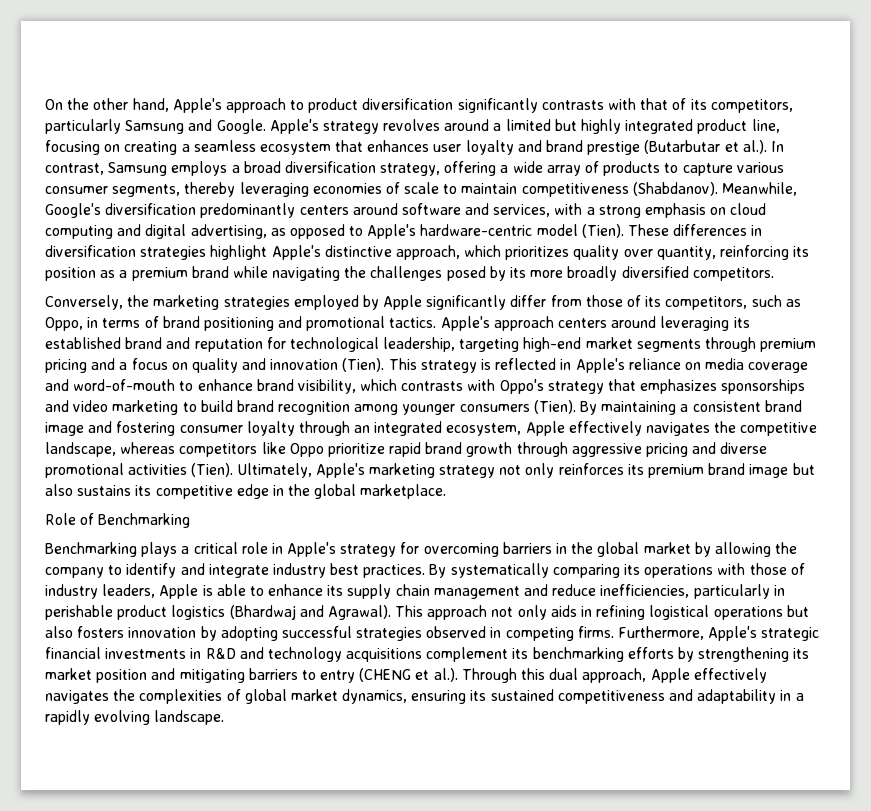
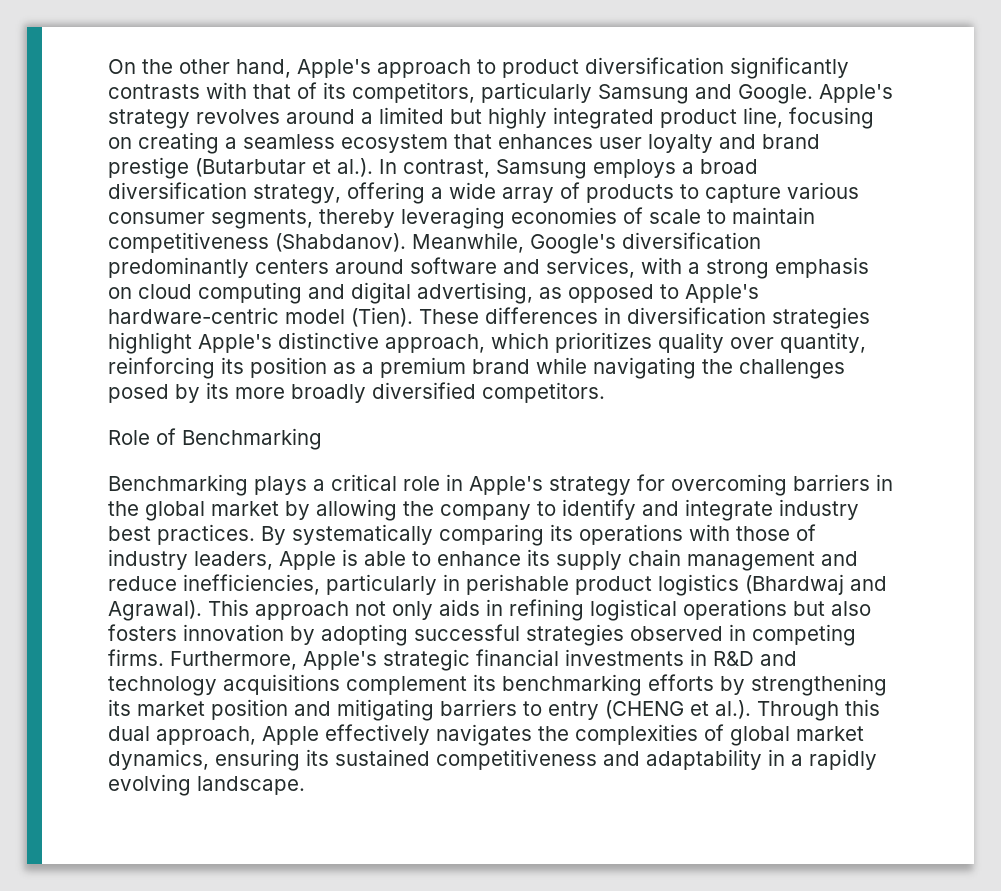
[45,295,801,310] [45,316,750,331] [45,337,817,352] [45,358,809,373] [45,379,806,394] [45,400,802,415] [45,421,818,436] [45,442,768,457] [45,463,815,478] [45,484,447,499] // Conversely, the marketing strategies employed by Apple significantly differ from those of its competitors, such as Oppo, in terms of brand positioning and promotional tactics. Apple's approach centers around leveraging its established brand and reputation for technological leadership, targeting high-end market segments through premium pricing and a focus on quality and innovation (Tien). This strategy is reflected in Apple's reliance on media coverage and word-of-mouth to enhance brand visibility, which contrasts with Oppo's strategy that emphasizes sponsorships and video marketing to build brand recognition among younger consumers (Tien). By maintaining a consistent brand image and fostering consumer loyalty through an integrated ecosystem, Apple effectively navigates the competitive landscape, whereas competitors like Oppo prioritize rapid brand growth through aggressive pricing and diverse promotional activities (Tien). Ultimately, Apple's marketing strategy not only reinforces its premium brand image but also sustains its competitive edge in the global marketplace. -> (605, 392) none

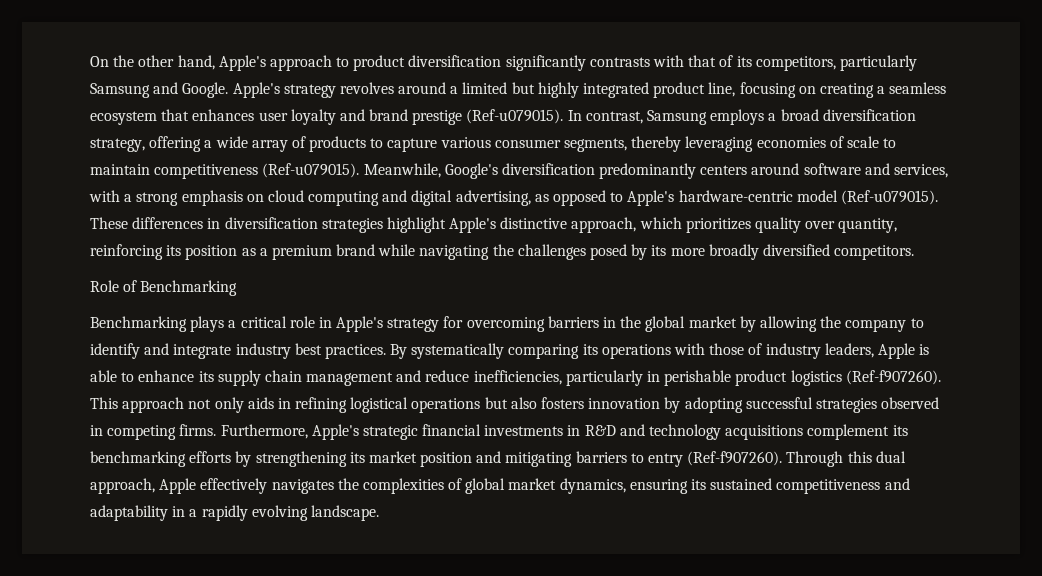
[195,158,373,177] (Butarbutar et al.). -> [466,109,564,124] (Ref-u079015).
[275,233,406,252] (Shabdanov). -> [262,163,360,178] (Ref-u079015).
[351,307,413,327] (Tien). -> [840,190,938,205] (Ref-u079015).
[745,574,887,595] [108,600,202,621] (Bhardwaj and Agrawal). -> [845,370,941,385] (Ref-f907260).
[605,700,751,719] (CHENG et al.). -> [687,451,783,466] (Ref-f907260).

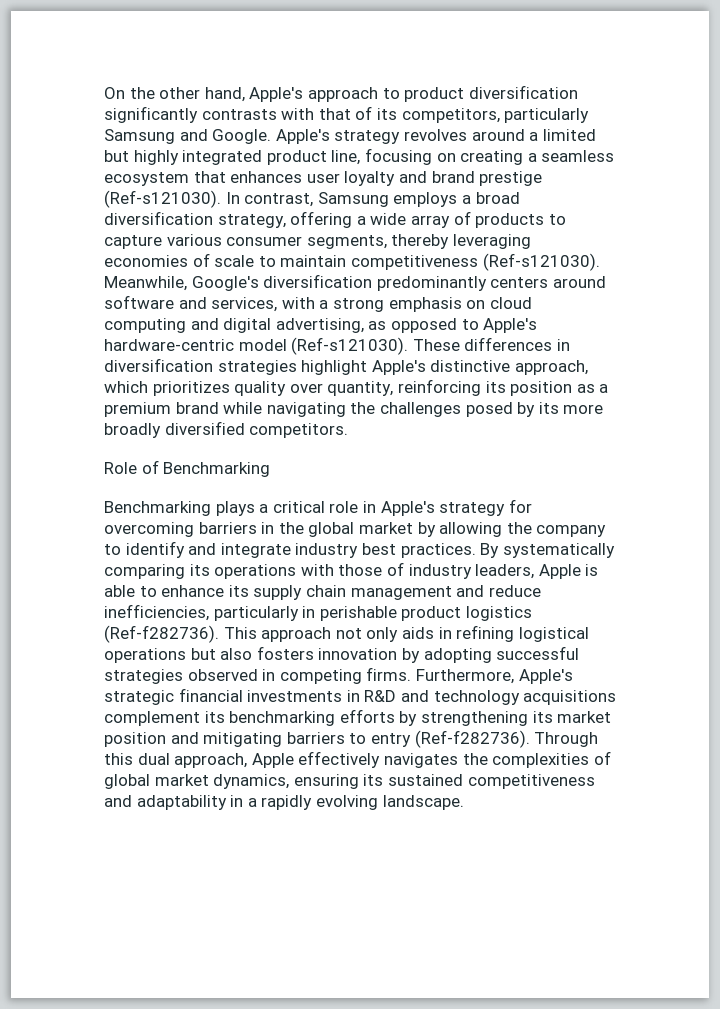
[466,109,564,124] (Ref-u079015). -> [104,190,221,208] (Ref-s121030).
[262,163,360,178] (Ref-u079015). -> [482,253,600,271] (Ref-s121030).
[840,190,938,205] (Ref-u079015). -> [291,337,409,355] (Ref-s121030).
[845,370,941,385] (Ref-f907260). -> [104,625,219,643] (Ref-f282736).
[687,451,783,466] (Ref-f907260). -> [414,730,530,748] (Ref-f282736).

